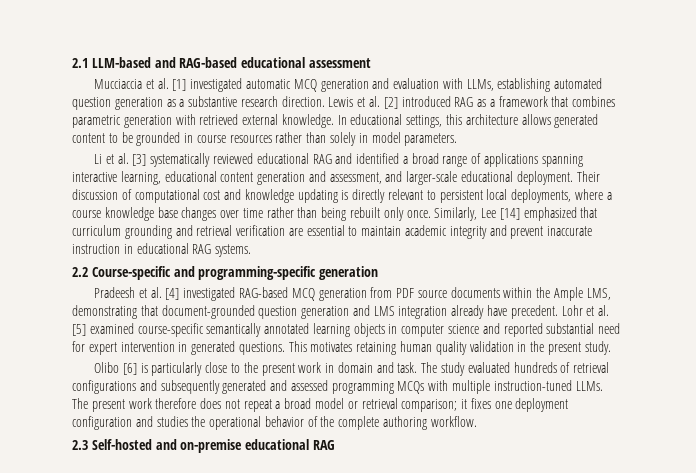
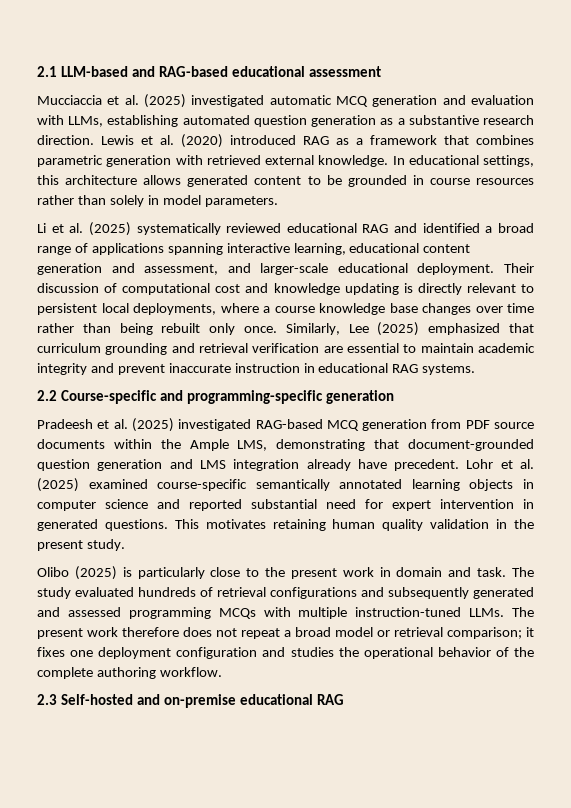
[172,79,187,91] [1] -> [144,94,186,108] (2025)
[383,97,398,109] [2] -> [181,134,223,148] (2020)
[132,154,147,166] [3] -> [88,222,131,236] (2025)
[499,208,520,220] [14] -> [377,322,420,336] (2025)
[165,288,180,300] [4] -> [131,418,174,432] (2025)
[72,324,86,336] [5] -> [37,478,79,492] (2025)
[122,363,137,375] [6] -> [74,566,117,580] (2025)

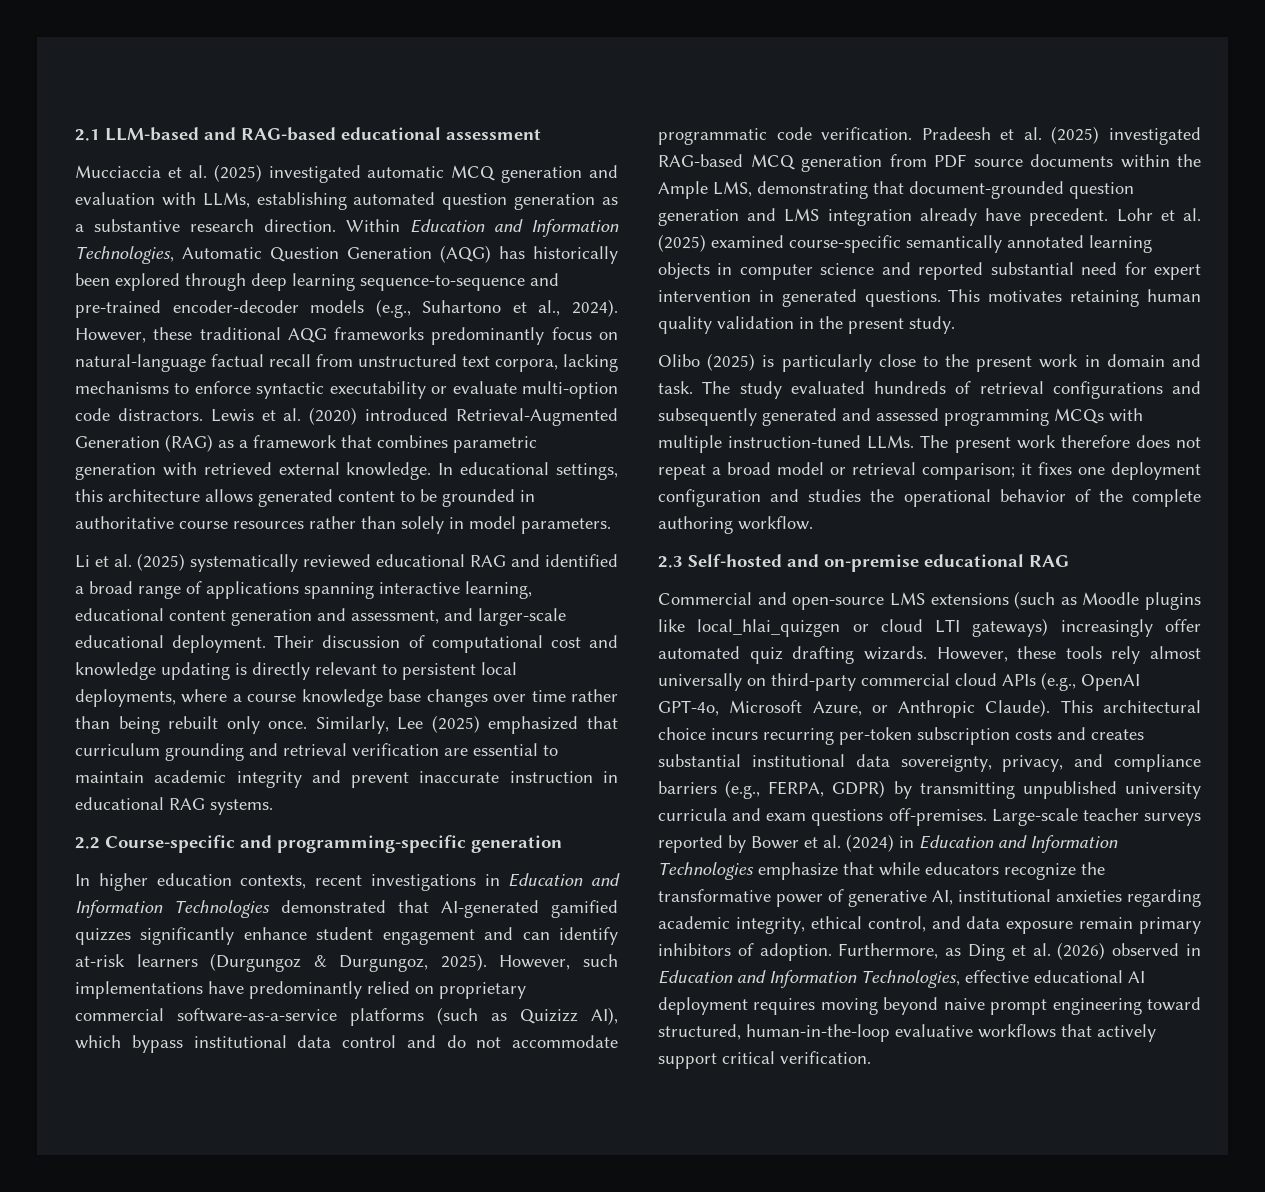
(94, 140) none -> [346,219,619,237] [75,245,618,264] [75,273,559,291] [75,299,618,318] [75,327,619,345] [75,354,618,372] [75,381,618,399] [75,408,203,421] Within Education and Information Technologies, Automatic Question Generation (AQG) has historically been explored through deep learning sequence-to-sequence and pre-trained encoder-decoder models (e.g., Suhartono et al., 2024). However, these traditional AQG frameworks predominantly focus on natural-language factual recall from unstructured text corpora, lacking mechanisms to enforce syntactic executability or evaluate multi-option code distractors.
[303,136,329,145] RAG -> [456,408,618,426] [75,434,213,452] Retrieval-Augmented Generation (RAG)
(424, 180) none -> [75,516,174,529] authoritative
(394, 397) none -> [75,873,620,891] [75,900,618,918] [75,927,618,945] [75,953,618,972] [75,981,526,999] [75,1007,618,1026] [75,1035,618,1053] [658,127,913,145] In higher education contexts, recent investigations in Education and Information Technologies demonstrated that AI-generated gamified quizzes significantly enhance student engagement and can identify at-risk learners (Durgungoz & Durgungoz, 2025). However, such implementations have predominantly relied on proprietary commercial software-as-a-service platforms (such as Quizizz AI), which bypass institutional data control and do not accommodate programmatic code verification.
(344, 699) none -> [658,591,1201,610] [658,618,1201,637] [658,646,1201,664] [658,672,1140,691] [658,699,1201,718] [658,727,1144,745] [658,754,1201,772] [658,780,1201,799] [658,808,1201,826] [658,834,1118,853] [658,862,1105,880] [658,889,1201,907] [658,916,1201,934] [658,942,1201,961] [658,970,1145,988] [658,997,1201,1015] [658,1024,1156,1042] [658,1051,871,1069] // Commercial and open-source LMS extensions (such as Moodle plugins like local_hlai_quizgen or cloud LTI gateways) increasingly offer automated quiz drafting wizards. However, these tools rely almost universally on third-party commercial cloud APIs (e.g., OpenAI GPT-4o, Microsoft Azure, or Anthropic Claude). This architectural choice incurs recurring per-token subscription costs and creates substantial institutional data sovereignty, privacy, and compliance barriers (e.g., FERPA, GDPR) by transmitting unpublished university curricula and exam questions off-premises. Large-scale teacher surveys reported by Bower et al. (2024) in Education and Information Technologies emphasize that while educators recognize the transformative power of generative AI, institutional anxieties regarding academic integrity, ethical control, and data exposure remain primary inhibitors of adoption. Furthermore, as Ding et al. (2026) observed in Education and Information Technologies, effective educational AI deployment requires moving beyond naive prompt engineering toward structured, human-in-the-loop evaluative workflows that actively support critical verification.

